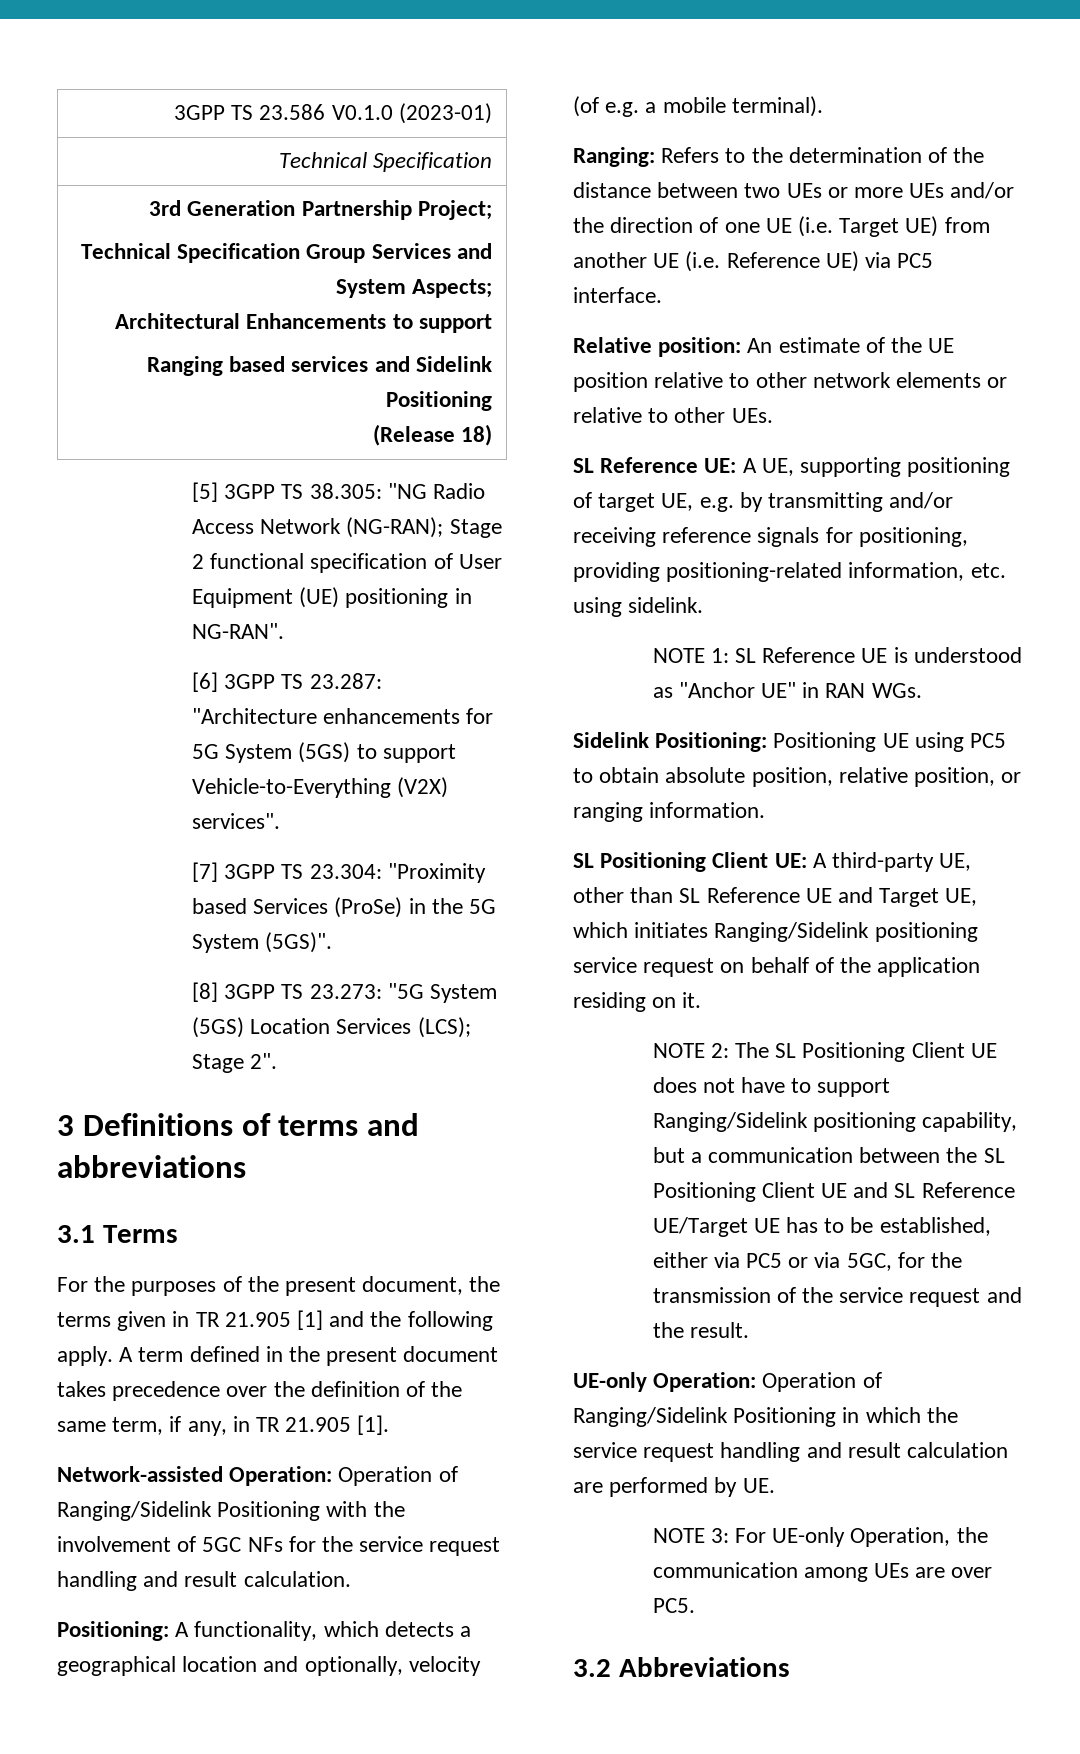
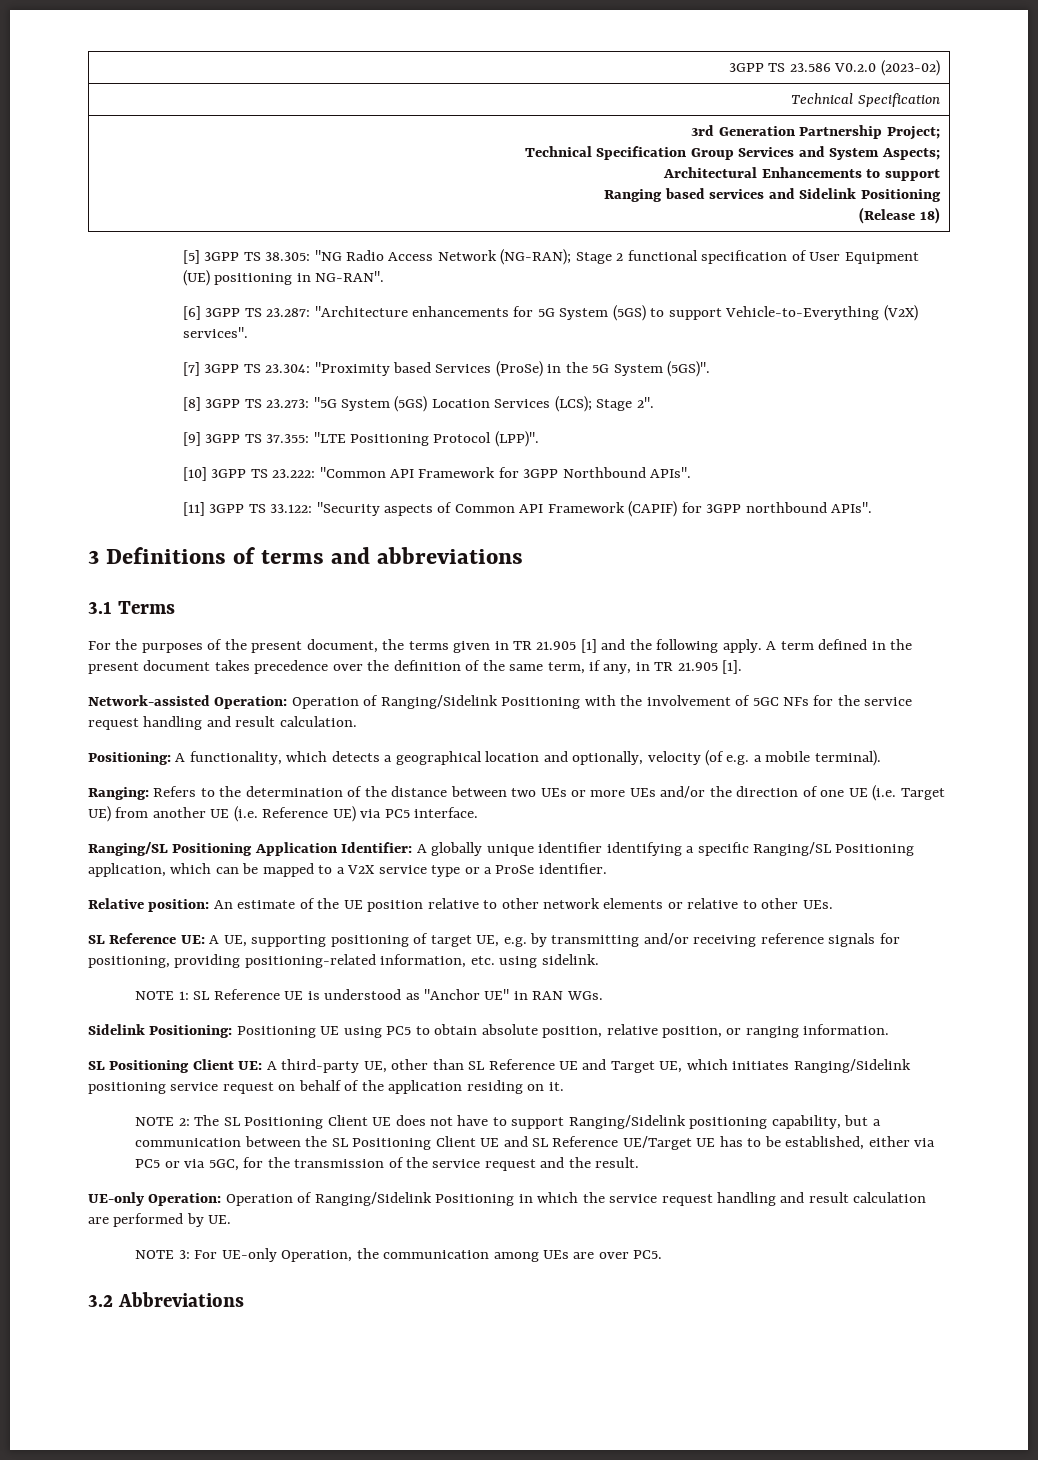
[331,103,492,124] V0.1.0 (2023-01) -> [834,60,940,76] V0.2.0 (2023-02)
(278, 1061) none -> [182,431,539,447] [182,467,692,481] [182,501,873,517] // [9] 3GPP TS 37.355: "LTE Positioning Protocol (LPP)". // [10] 3GPP TS 23.222: "Common API Framework for 3GPP Northbound APIs". // [11] 3GPP TS 33.122: "Security aspects of Common API Framework (CAPIF) for 3GPP northbound APIs".
(662, 295) none -> [88,842,915,856] [88,863,607,877] // Ranging/SL Positioning Application Identifier: A globally unique identifier identifying a specific Ranging/SL Positioning application, which can be mapped to a V2X service type or a ProSe identifier.

